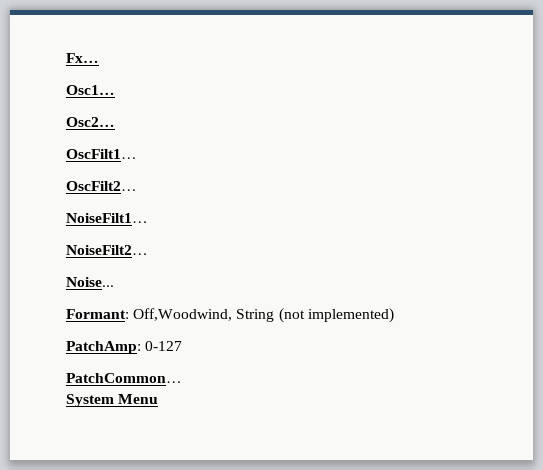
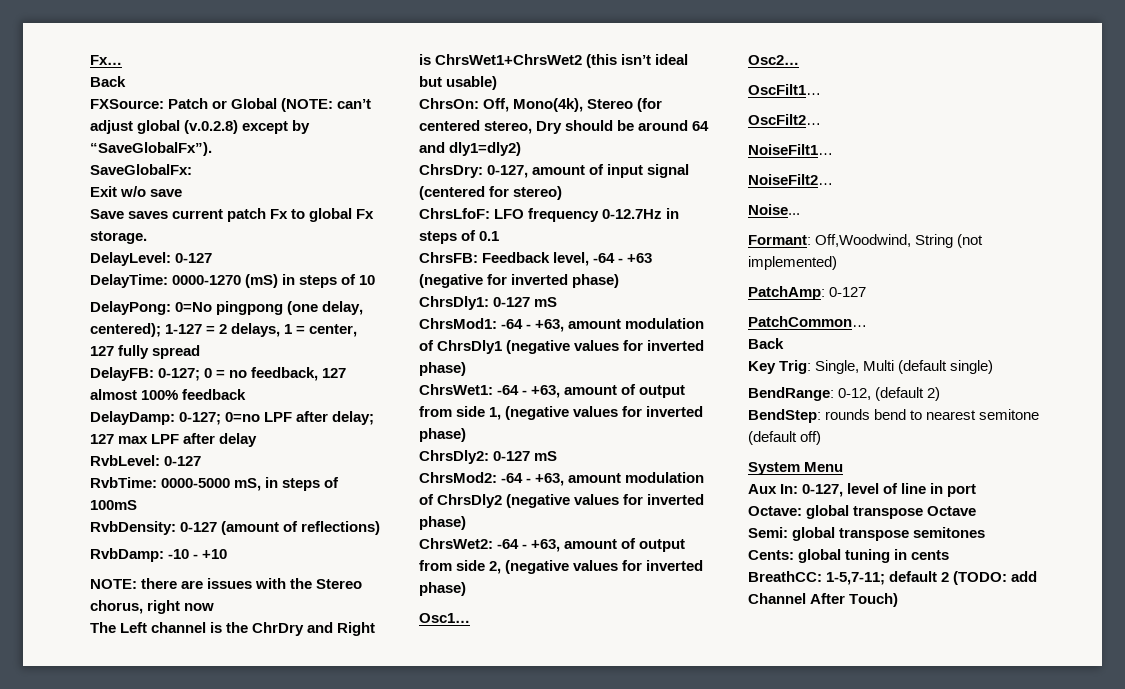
(99, 58) none -> [90,76,126,87] [90,98,372,112] [90,120,311,134] [90,142,212,156] [90,164,192,175] [90,186,183,197] [90,208,375,222] [90,231,147,244] [90,252,213,266] [90,274,376,288] [90,301,364,315] [90,323,358,337] [90,345,201,359] [90,367,347,381] [90,389,247,400] [90,411,375,425] [90,433,258,447] [90,455,202,466] [90,477,340,491] [90,500,137,510] [90,521,381,535] [90,548,228,562] [90,578,363,589] [90,600,215,614] [90,622,376,636] [419,54,689,68] [419,76,498,90] [419,98,663,112] [419,120,710,134] [419,142,522,156] [419,164,690,178] [419,186,563,200] [419,208,680,222] [419,230,500,244] [419,252,653,266] [419,274,620,288] [419,296,558,310] [419,318,705,332] [419,340,705,354] [419,362,466,376] [419,384,686,398] [419,406,704,420] [419,428,466,442] [419,450,558,464] [419,472,705,486] [419,494,705,508] [419,516,466,530] [419,538,686,552] [419,560,704,574] [419,582,466,596] // Back // FXSource: Patch or Global (NOTE: can’t adjust global (v.0.2.8) except by “SaveGlobalFx”). // SaveGlobalFx: // Exit w/o save // Save saves current patch Fx to global Fx storage. // DelayLevel: 0-127 // DelayTime: 0000-1270 (mS) in steps of 10 // DelayPong: 0=No pingpong (one delay, centered); 1-127 = 2 delays, 1 = center, 127 fully spread // DelayFB: 0-127; 0 = no feedback, 127 almost 100% feedback // DelayDamp: 0-127; 0=no LPF after delay; 127 max LPF after delay // RvbLevel: 0-127 // RvbTime: 0000-5000 mS, in steps of 100mS // RvbDensity: 0-127 (amount of reflections) // RvbDamp: -10 - +10 // NOTE: there are issues with the Stereo chorus, right now // The Left channel is the ChrDry and Right is ChrsWet1+ChrsWet2 (this isn’t ideal but usable) // ChrsOn: Off, Mono(4k), Stereo (for centered stereo, Dry should be around 64 and dly1=dly2) // ChrsDry: 0-127, amount of input signal (centered for stereo) // ChrsLfoF: LFO frequency 0-12.7Hz in steps of 0.1 // ChrsFB: Feedback level, -64 - +63 (negative for inverted phase) // ChrsDly1: 0-127 mS // ChrsMod1: -64 - +63, amount modulation of ChrsDly1 (negative values for inverted phase) // ChrsWet1: -64 - +63, amount of output from side 1, (negative values for inverted phase) // ChrsDly2: 0-127 mS // ChrsMod2: -64 - +63, amount modulation of ChrsDly2 (negative values for inverted phase) // ChrsWet2: -64 - +63, amount of output from side 2, (negative values for inverted phase)
[66,394,159,407] System Menu -> [748,338,784,349] [748,360,994,374] [748,387,941,401] [748,409,1040,423] [748,431,822,445] [748,462,844,475] [748,483,977,497] [748,505,977,519] [748,527,986,541] [748,549,950,563] [748,571,1038,585] [748,593,899,607] Back // Key Trig: Single, Multi (default single) // BendRange: 0-12, (default 2) // BendStep: rounds bend to nearest semitone (default off) // System Menu // Aux In: 0-127, level of line in port // Octave: global transpose Octave // Semi: global transpose semitones // Cents: global tuning in cents // BreathCC: 1-5,7-11; default 2 (TODO: add Channel After Touch)

